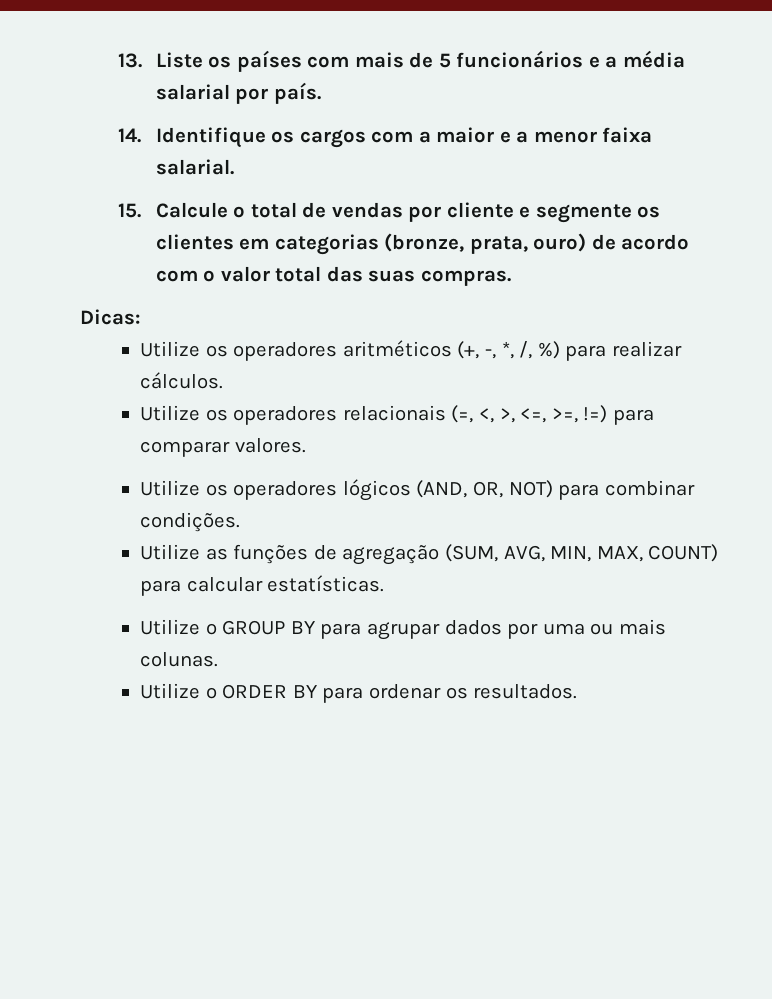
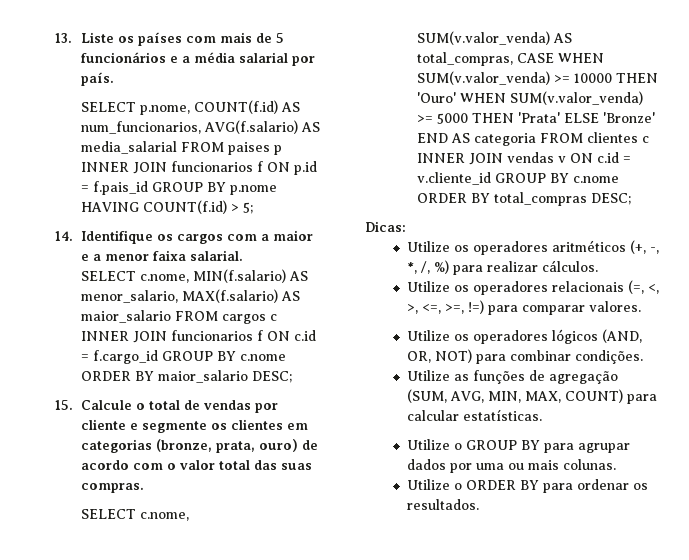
(321, 93) none -> [81,100,301,115] [81,120,321,134] [81,141,283,155] [81,161,318,175] [81,181,278,195] [81,200,254,214] // SELECT p.nome, COUNT(f.id) AS num_funcionarios, AVG(f.salario) AS media_salarial FROM paises p INNER JOIN funcionarios f ON p.id = f.pais_id GROUP BY p.nome HAVING COUNT(f.id) > 5;
(234, 167) none -> [81,269,309,283] [81,289,301,303] [81,310,278,324] [81,330,317,343] [81,350,287,364] [81,370,293,383] // SELECT c.nome, MIN(f.salario) AS menor_salario, MAX(f.salario) AS maior_salario FROM cargos c INNER JOIN funcionarios f ON c.id = f.cargo_id GROUP BY c.nome ORDER BY maior_salario DESC;
(511, 278) none -> [81,509,190,521] [417,31,573,45] [417,52,605,66] [417,71,659,85] [417,91,644,105] [417,112,656,124] [417,132,650,146] [417,152,632,165] [417,172,620,185] [417,192,632,206] // SELECT c.nome, SUM(v.valor_venda) AS total_compras, CASE WHEN SUM(v.valor_venda) >= 10000 THEN 'Ouro' WHEN SUM(v.valor_venda) >= 5000 THEN 'Prata' ELSE 'Bronze' END AS categoria FROM clientes c INNER JOIN vendas v ON c.id = v.cliente_id GROUP BY c.nome ORDER BY total_compras DESC;

